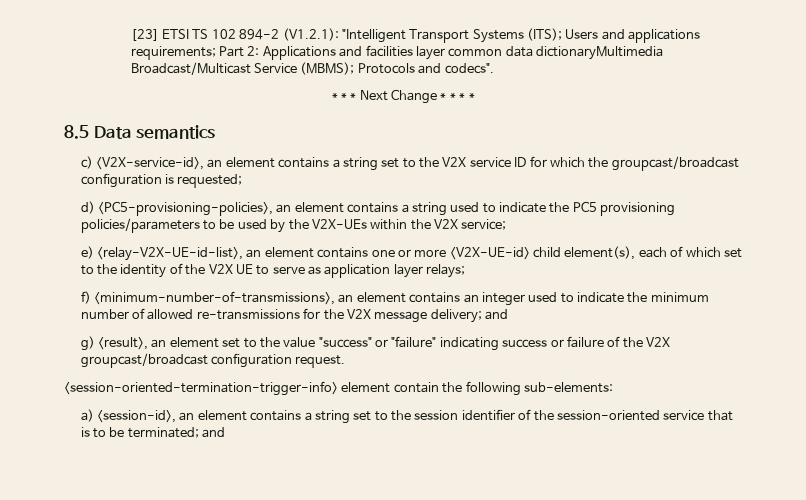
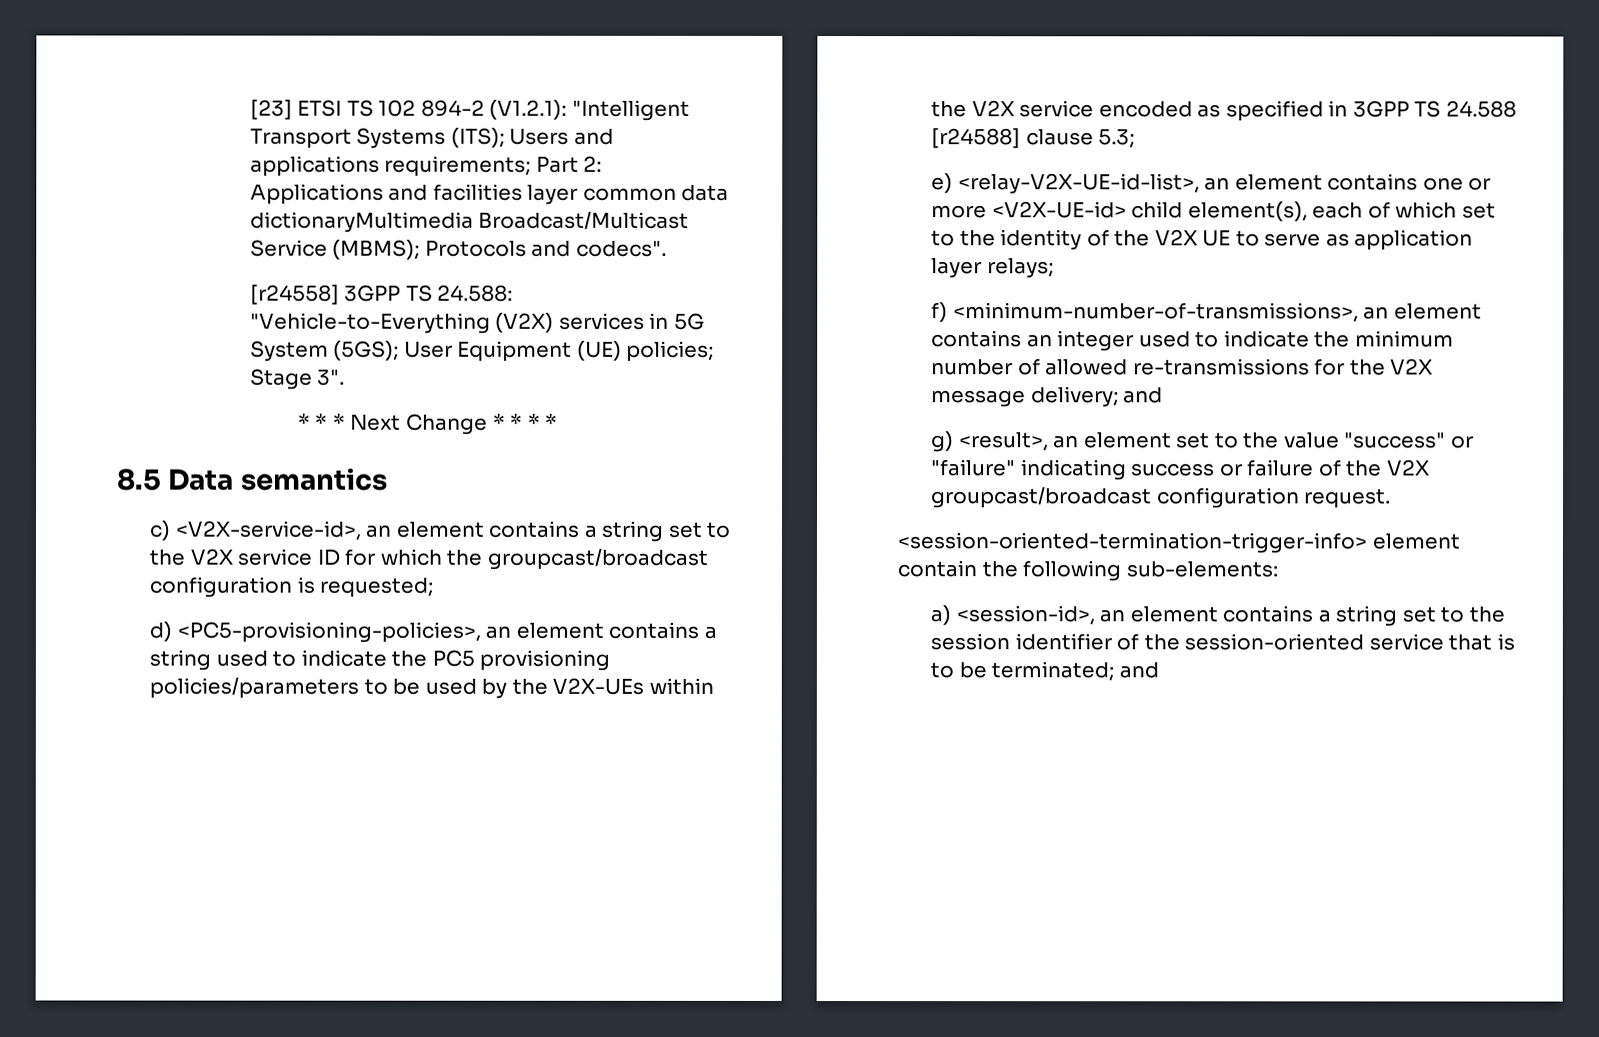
(494, 68) none -> [249,284,514,305] [249,312,705,334] [249,340,715,362] [249,368,346,390] // [r24558] 3GPP TS 24.588: "Vehicle-to-Everything (V2X) services in 5G System (5GS); User Equipment (UE) policies; Stage 3".
[461,219,507,230] service; -> [1019,100,1517,122] [931,128,1136,149] service encoded as specified in 3GPP TS 24.588 [r24588] clause 5.3;

